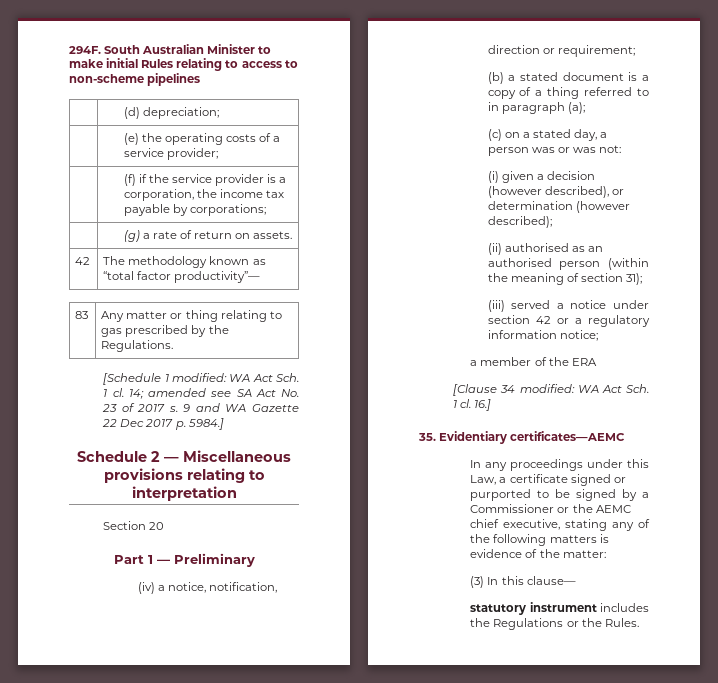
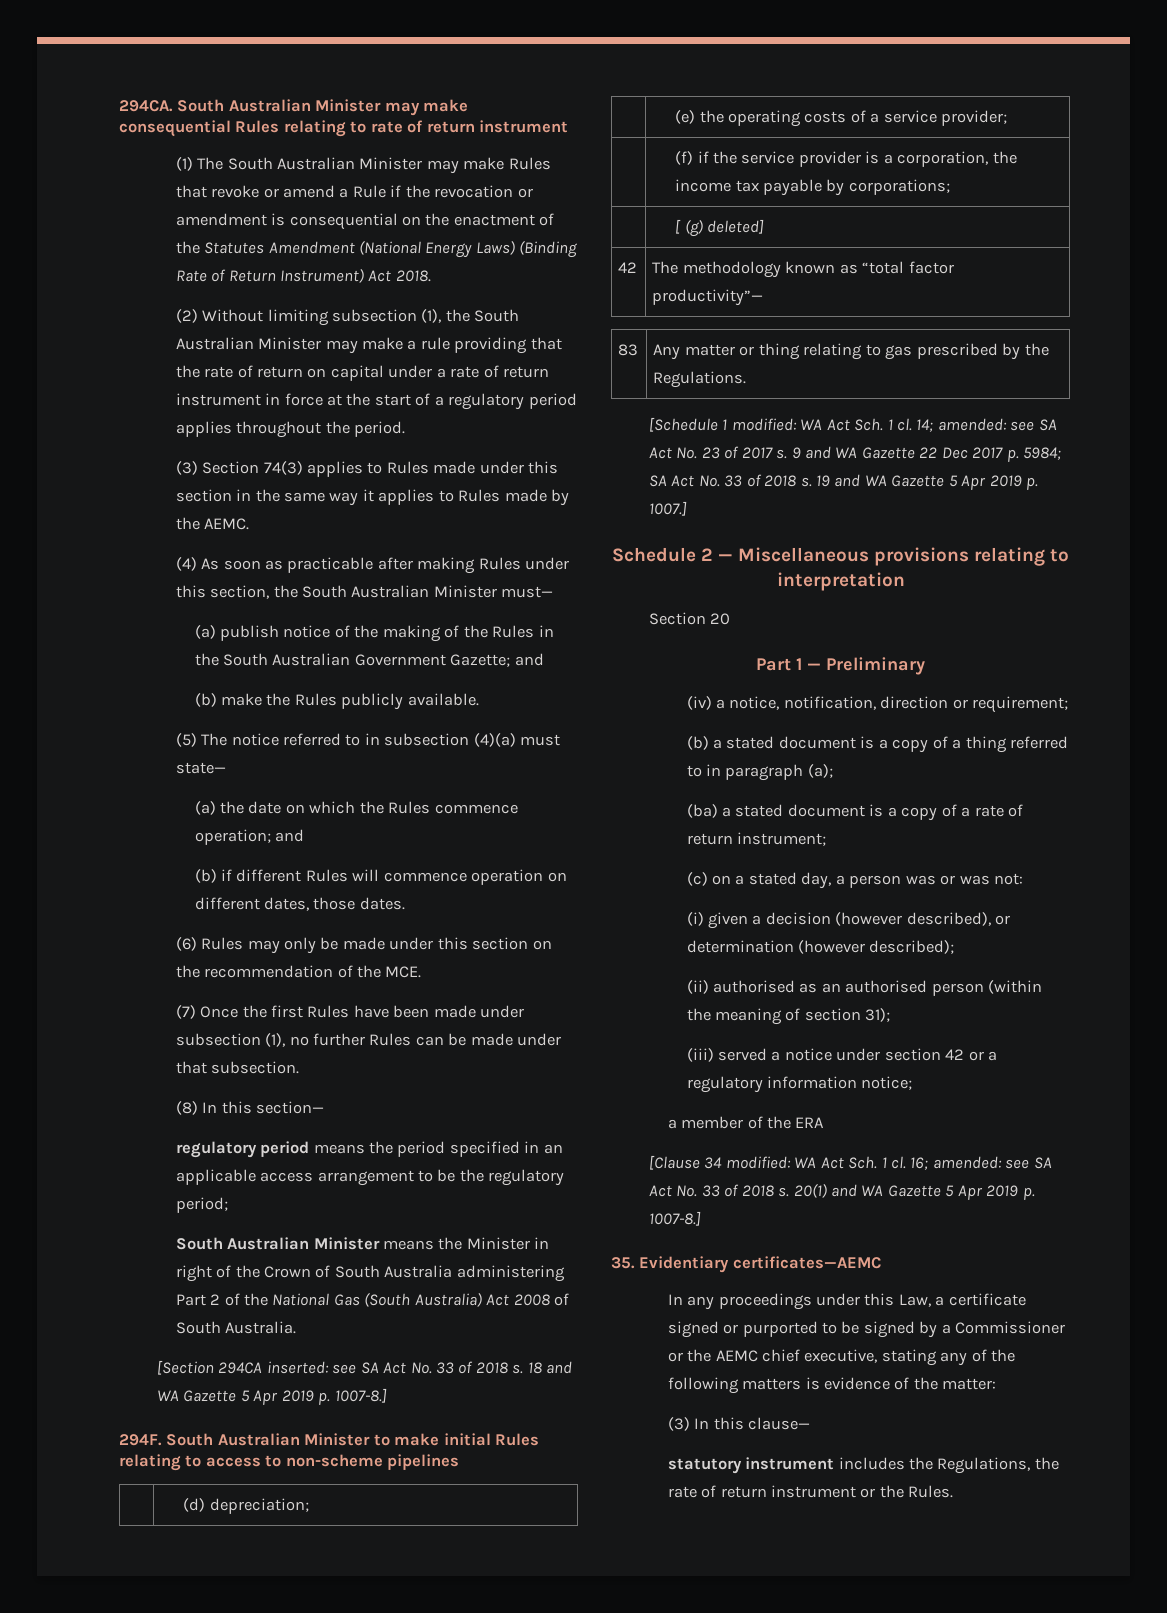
(69, 50) none -> [119,99,469,116] [119,120,569,137] [175,157,551,174] [175,185,533,198] [175,213,555,230] [175,240,578,258] [175,268,431,283] [175,309,520,326] [175,337,562,354] [175,365,550,381] [175,393,577,410] [175,421,406,438] [175,461,559,477] [175,489,570,506] [175,517,250,530] [175,557,570,574] [175,585,554,599] [194,625,554,642] [194,653,544,667] [194,693,479,710] [175,733,561,747] [175,762,226,774] [194,801,518,815] [194,829,304,845] [194,869,567,885] [194,897,405,911] [175,937,552,954] [175,965,422,978] [175,1005,525,1019] [175,1033,562,1047] [175,1061,300,1074] [175,1101,325,1115] [175,1141,563,1158] [175,1169,565,1186] [175,1197,228,1213] [175,1237,550,1250] [175,1265,565,1282] [175,1292,570,1307] [175,1321,297,1334] [156,1360,573,1375] [156,1388,387,1405] 294CA. South Australian Minister may make consequential Rules relating to rate of return instrument // (1) The South Australian Minister may make Rules that revoke or amend a Rule if the revocation or amendment is consequential on the enactment of the Statutes Amendment (National Energy Laws) (Binding Rate of Return Instrument) Act 2018. // (2) Without limiting subsection (1), the South Australian Minister may make a rule providing that the rate of return on capital under a rate of return instrument in force at the start of a regulatory period applies throughout the period. // (3) Section 74(3) applies to Rules made under this section in the same way it applies to Rules made by the AEMC. // (4) As soon as practicable after making Rules under this section, the South Australian Minister must— // (a) publish notice of the making of the Rules in the South Australian Government Gazette; and // (b) make the Rules publicly available. // (5) The notice referred to in subsection (4)(a) must state— // (a) the date on which the Rules commence operation; and // (b) if different Rules will commence operation on different dates, those dates. // (6) Rules may only be made under this section on the recommendation of the MCE. // (7) Once the first Rules have been made under subsection (1), no further Rules can be made under that subsection. // (8) In this section— // regulatory period means the period specified in an applicable access arrangement to be the regulatory period; // South Australian Minister means the Minister in right of the Crown of South Australia administering Part 2 of the National Gas (South Australia) Act 2008 of South Australia. // [Section 294CA inserted: see SA Act No. 33 of 2018 s. 18 and WA Gazette 5 Apr 2019 p. 1007-8.] //
[123,230,293,242] (g) a rate of return on assets. -> [675,219,764,237] [ (g) deleted]
[147,388,206,397] amended -> [937,418,1007,431] amended:
[187,418,224,430] 5984.] -> [1023,447,1062,460] [648,474,1039,490] [648,501,687,516] 5984; SA Act No. 33 of 2018 s. 19 and WA Gazette 5 Apr 2019 p. 1007.]
(585, 108) none -> [686,804,1024,821] [686,832,826,846] // (ba) a stated document is a copy of a rate of return instrument;
[474,399,492,411] 16.] -> [910,1156,1052,1170] [648,1183,1035,1200] [648,1211,701,1226] 16; amended: see SA Act No. 33 of 2018 s. 20(1) and WA Gazette 5 Apr 2019 p. 1007-8.]
[493,618,564,630] Regulations -> [937,1457,1059,1474] [667,1485,857,1498] Regulations, the rate of return instrument

